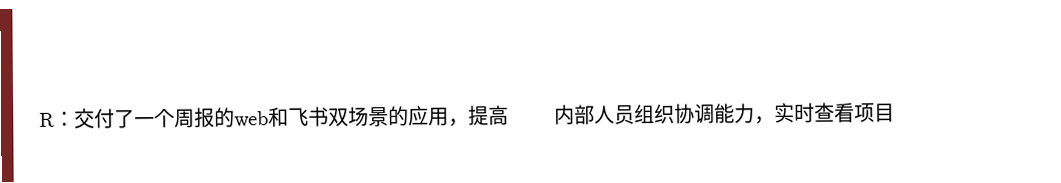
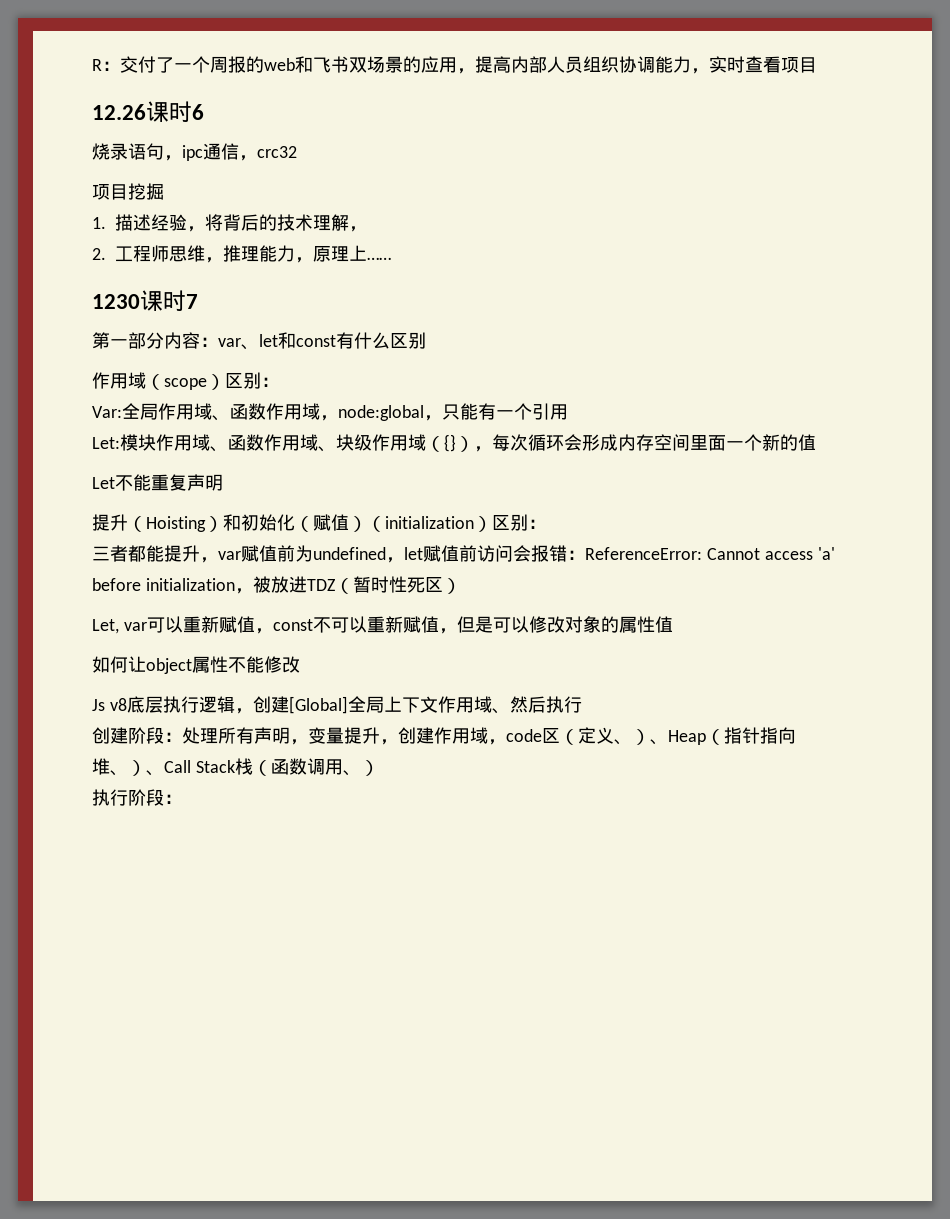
(895, 113) none -> [92,101,204,122] [92,143,297,161] [92,183,164,200] [92,214,367,232] [92,245,391,263] [92,290,198,311] [92,332,426,350] [92,372,279,390] [92,403,568,421] [92,434,816,452] [92,474,223,491] [92,514,546,532] [92,545,835,563] [92,576,461,594] [92,616,673,634] [92,656,300,674] [92,696,582,714] [92,727,796,745] [92,758,379,776] [92,789,182,806] // 12.26课时6 // 烧录语句，ipc通信，crc32 // 项目挖掘 // 1.描述经验，将背后的技术理解， // 2.工程师思维，推理能力，原理上…… // 1230课时7 // 第一部分内容：var、let和const有什么区别 // 作用域（scope）区别： // Var:全局作用域、函数作用域，node:global，只能有一个引用 // Let:模块作用域、函数作用域、块级作用域（{}），每次循环会形成内存空间里面一个新的值 // Let不能重复声明 // 提升（Hoisting）和初始化（赋值）（initialization）区别： // 三者都能提升，var赋值前为undefined，let赋值前访问会报错：ReferenceError: Cannot access 'a' before initialization，被放进TDZ（暂时性死区） // Let, var可以重新赋值，const不可以重新赋值，但是可以修改对象的属性值 // 如何让object属性不能修改 // Js v8底层执行逻辑，创建[Global]全局上下文作用域、然后执行 // 创建阶段：处理所有声明，变量提升，创建作用域，code区（定义、）、Heap（指针指向堆、）、Call Stack栈（函数调用、） // 执行阶段：

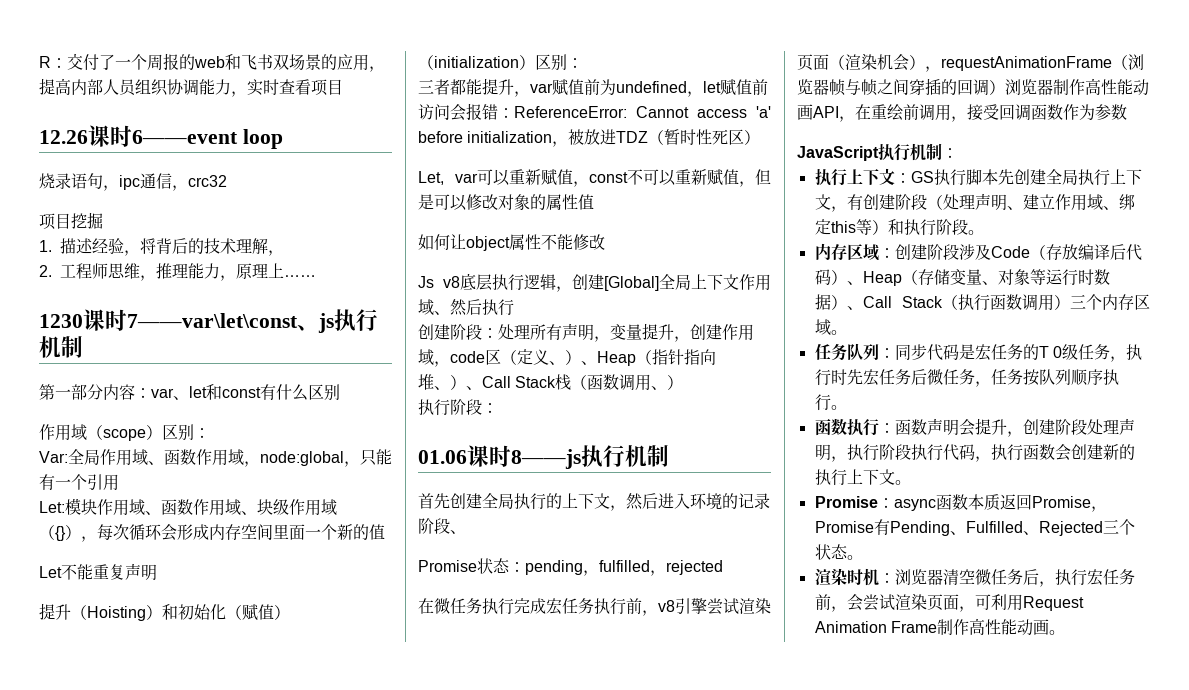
[192,104,204,120] 6 -> [132,129,283,149] 6——event loop
[186,294,198,309] 7 -> [127,309,378,333] [39,336,83,358] 7——var\let\const、js执行机制
(182, 799) none -> [418,445,669,469] [418,493,770,511] [418,518,466,534] [418,558,723,576] [418,598,771,616] [797,54,1144,72] [797,78,1149,96] [797,104,1127,122] [797,143,958,161] [814,168,1142,186] [814,193,1135,212] [814,219,984,236] [814,243,1142,261] [814,269,1110,286] [814,294,1150,311] [814,319,847,335] [814,343,1142,362] [814,369,1119,387] [814,394,847,411] [814,418,1135,437] [814,444,1135,462] [814,469,911,486] [814,494,1107,512] [814,519,1135,536] [814,544,863,560] [814,568,1135,587] [814,594,1084,612] [814,618,1065,636] // 01.06课时8——js执行机制 // 首先创建全局执行的上下文，然后进入环境的记录阶段、 // Promise状态：pending，fulfilled，rejected // 在微任务执行完成宏任务执行前，v8引擎尝试渲染页面（渲染机会），requestAnimationFrame（浏览器帧与帧之间穿插的回调）浏览器制作高性能动画API，在重绘前调用，接受回调函数作为参数 // JavaScript执行机制： // 执行上下文：GS执行脚本先创建全局执行上下文，有创建阶段（处理声明、建立作用域、绑定this等）和执行阶段。 // 内存区域：创建阶段涉及Code（存放编译后代码）、Heap（存储变量、对象等运行时数据）、Call Stack（执行函数调用）三个内存区域。 // 任务队列：同步代码是宏任务的T 0级任务，执行时先宏任务后微任务，任务按队列顺序执行。 // 函数执行：函数声明会提升，创建阶段处理声明，执行阶段执行代码，执行函数会创建新的执行上下文。 // Promise：async函数本质返回Promise，Promise有Pending、Fulfilled、Rejected三个状态。 // 渲染时机：浏览器清空微任务后，执行宏任务前，会尝试渲染页面，可利用Request Animation Frame制作高性能动画。

